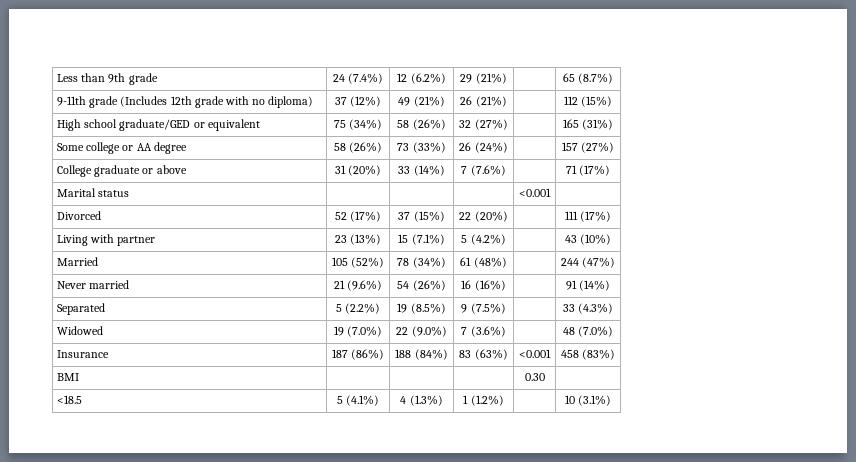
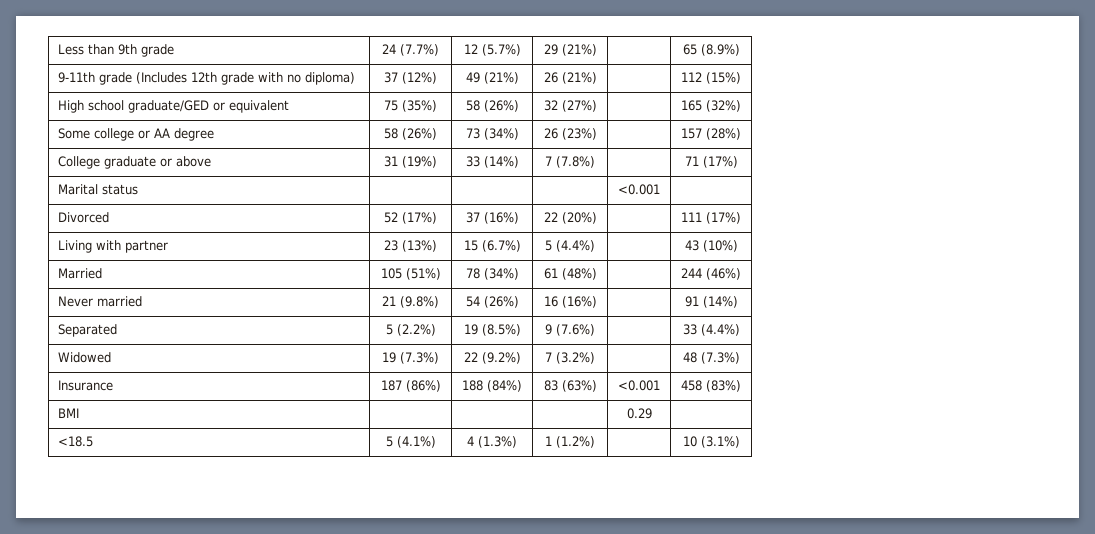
[348,73,384,84] (7.4%) -> [400,44,439,56] (7.7%)
[410,73,446,84] (6.2%) -> [481,44,521,56] (5.7%)
[578,73,614,84] (8.7%) -> [700,44,740,56] (8.9%)
[349,119,383,130] (34%) -> [402,100,437,112] (35%)
[582,119,614,130] (31%) -> [706,100,741,112] (32%)
[412,142,446,153] [459,142,508,153] (33%) | 26 (24%) -> [483,128,519,140] [543,128,597,140] (34%) | 26 (23%)
[581,142,615,153] (27%) -> [706,128,741,140] (28%)
[348,165,382,176] (20%) -> [402,156,437,168] (19%)
[470,165,506,176] (7.6%) -> [556,156,595,168] (7.8%)
[413,211,445,222] (15%) -> [483,212,519,224] (16%)
[411,234,445,245] [461,234,506,245] (7.1%) | 5 (4.2%) -> [481,240,521,252] [545,240,595,252] (6.7%) | 5 (4.4%)
[351,257,385,268] (52%) -> [405,268,441,280] (51%)
[582,257,616,268] (47%) -> [706,268,741,280] (46%)
[347,280,383,291] (9.6%) -> [400,296,439,308] (9.8%)
[470,303,506,314] [562,303,614,314] (7.5%) | | 33 (4.3%) -> [556,324,595,336] [682,324,740,336] (7.6%) | | 33 (4.4%)
[347,326,383,337] [396,326,447,337] [461,326,506,337] (7.0%) | 22 (9.0%) | 7 (3.6%) -> [400,352,439,364] [463,352,521,364] [545,352,595,364] (7.3%) | 22 (9.2%) | 7 (3.2%)
[578,326,614,337] (7.0%) -> [700,352,740,364] (7.3%)
[524,373,545,381] 0.30 -> [626,408,652,419] 0.29

